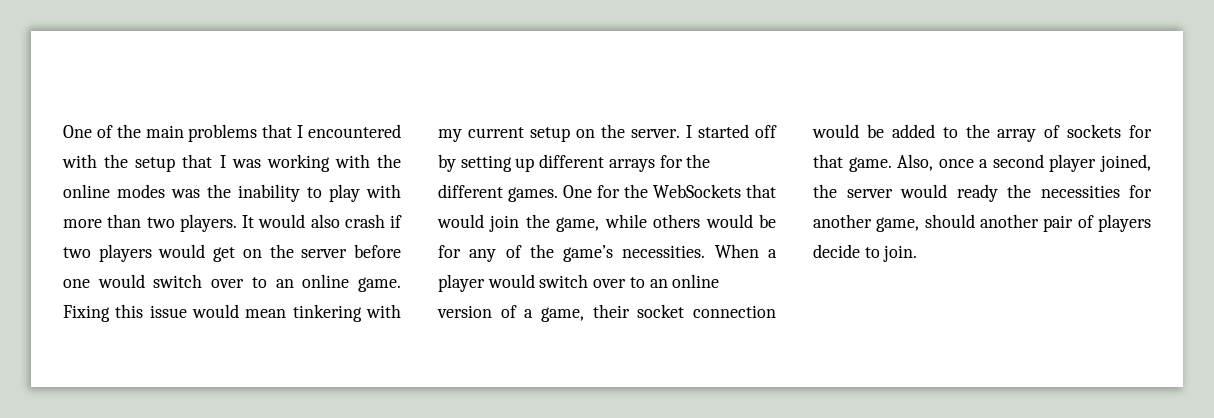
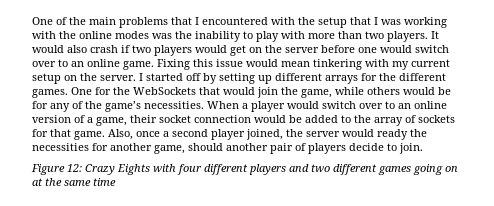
(918, 253) none -> [31,164,458,175] [32,178,116,186] // Figure 12: Crazy Eights with four different players and two different games going on at the same time

